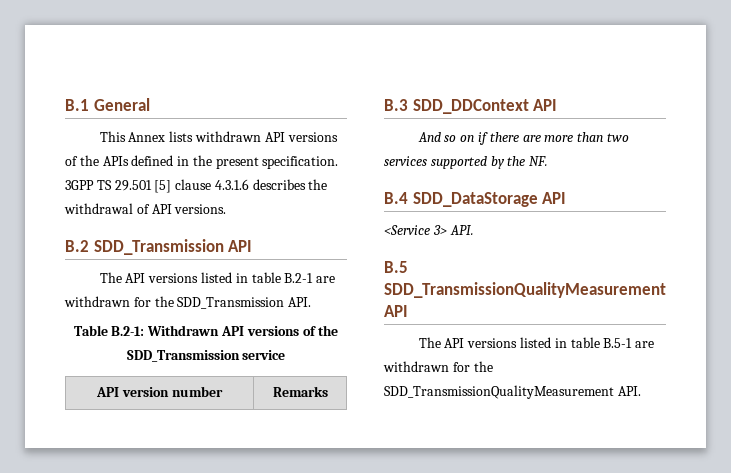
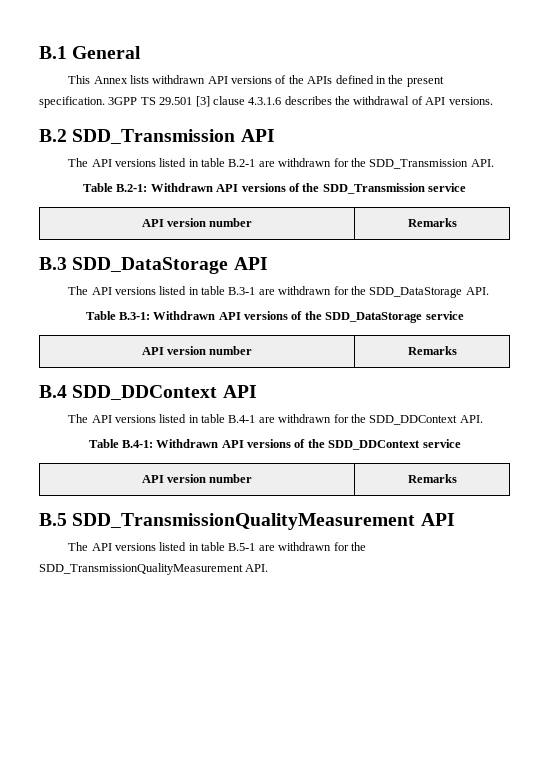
[154,180,172,193] [5] -> [195,96,210,107] [3]
[412,99,558,114] [417,132,629,145] [384,156,549,169] [384,192,567,207] [384,225,474,235] SDD_DDContext API // And so on if there are more than two services supported by the NF. // B.4 SDD_DataStorage API // <Service 3> API. -> [72,257,268,274] [68,286,489,298] [85,311,464,323] [141,346,253,355] [407,346,457,355] [39,385,257,400] [68,414,483,425] [88,439,461,450] [141,474,253,483] [407,474,457,483] SDD_DataStorage API // The API versions listed in table B.3-1 are withdrawn for the SDD_DataStorage API. // Table B.3-1: Withdrawn API versions of the SDD_DataStorage service // API version number | Remarks // B.4 SDD_DDContext API // The API versions listed in table B.4-1 are withdrawn for the SDD_DDContext API. // Table B.4-1: Withdrawn API versions of the SDD_DDContext service // API version number | Remarks

